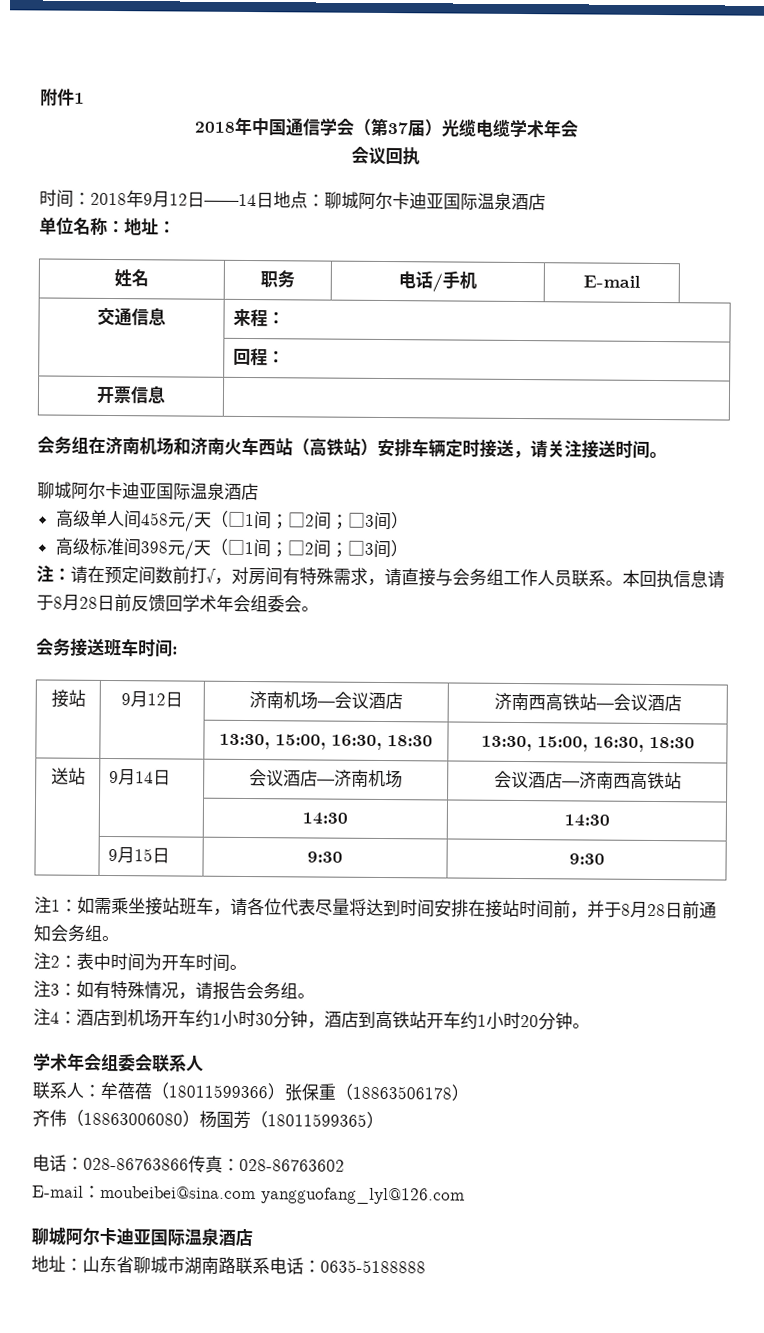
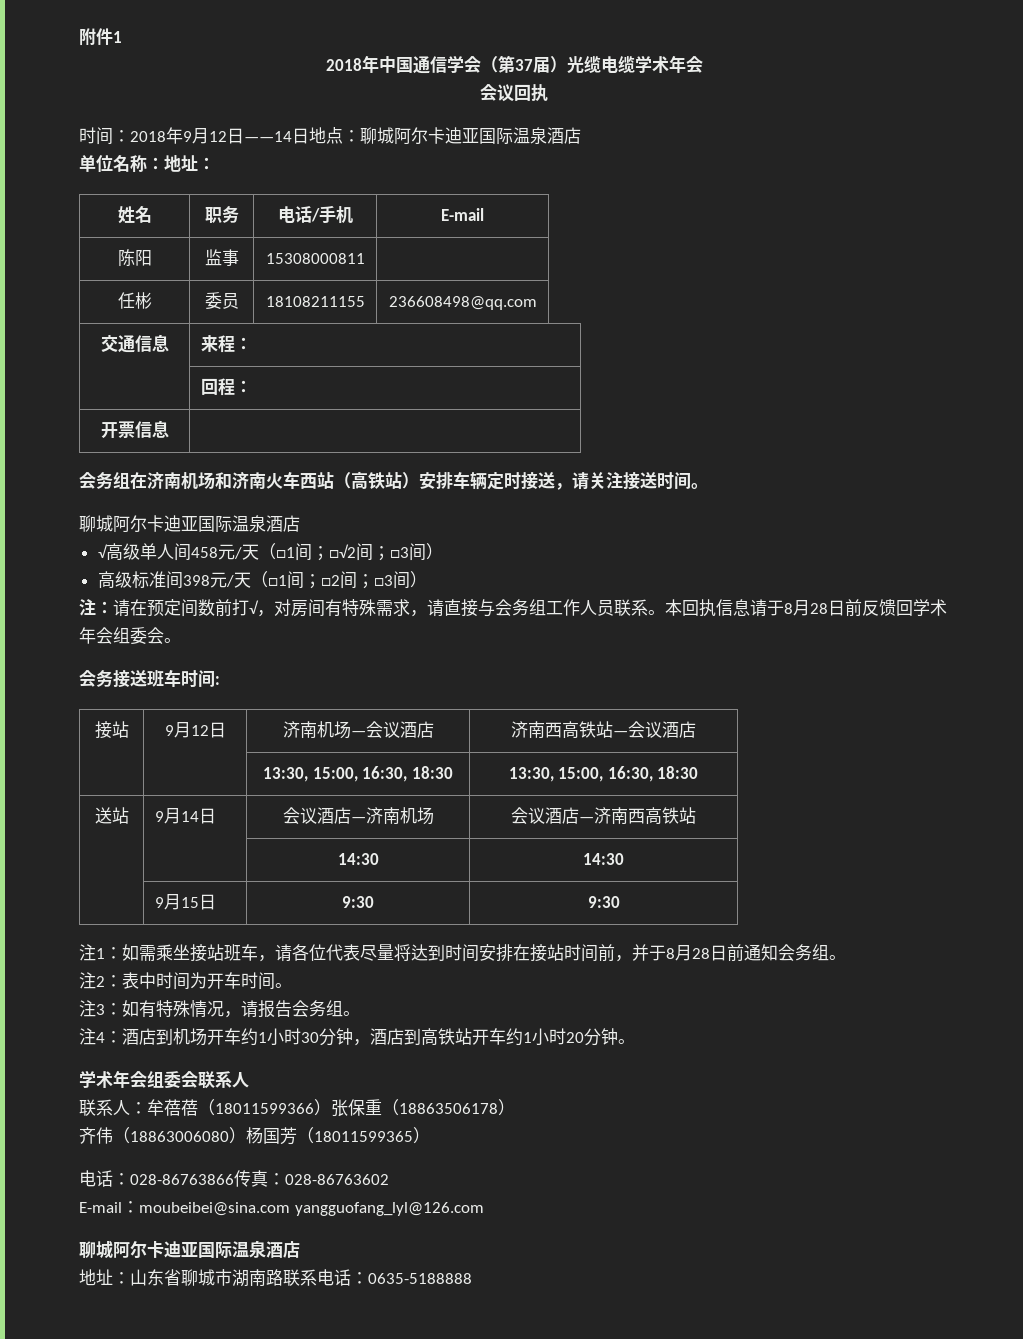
(640, 281) none -> [117,249,152,267] [204,249,239,266] [265,253,365,264] [117,292,152,309] [204,292,239,309] [265,296,365,307] [388,296,537,310] // 陈阳 | 监事 | 15308000811 | // 任彬 | 委员 | 18108211155 | 236608498@qq.com
(259, 491) none -> [97,544,108,558] √
[287,512,315,528] □2 -> [328,544,356,558] □√2

